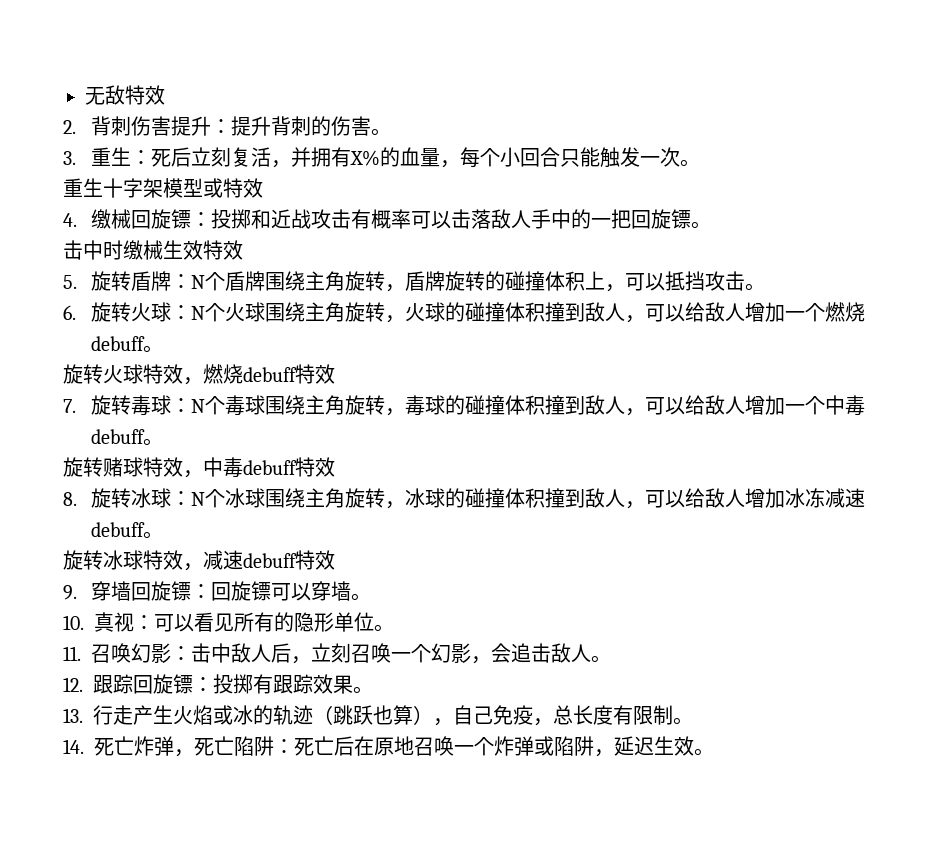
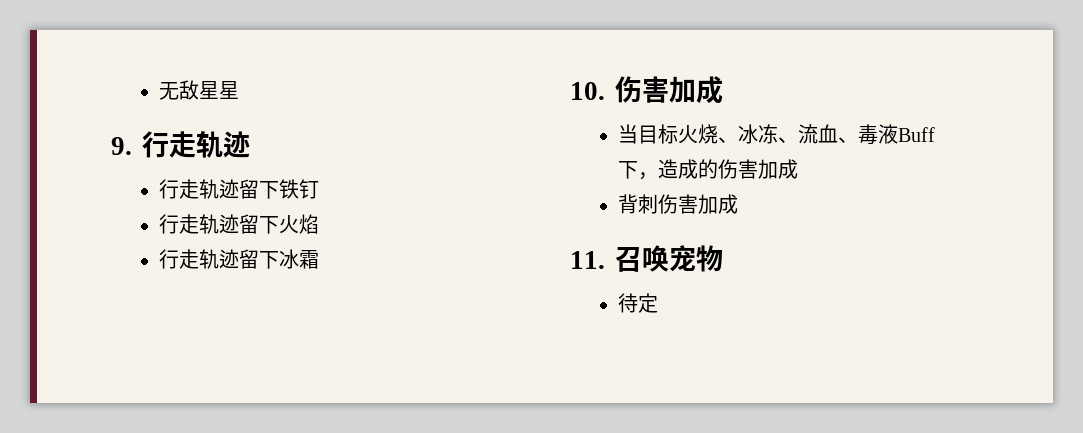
[125,85,166,105] [63,116,392,136] [63,147,701,168] [63,178,264,198] [63,209,712,229] [63,240,244,260] [63,271,766,292] [63,302,866,323] [91,336,164,353] [63,364,336,385] [63,395,866,416] [91,429,164,446] [63,457,336,478] [63,488,866,509] [91,522,164,539] [63,550,336,571] [63,581,372,601] [63,612,395,632] [63,643,612,664] [63,674,374,694] [63,705,694,726] [63,736,715,757] 特效 // 2.背刺伤害提升：提升背刺的伤害。 // 3.重生：死后立刻复活，并拥有X%的血量，每个小回合只能触发一次。 // 重生十字架模型或特效 // 4.缴械回旋镖：投掷和近战攻击有概率可以击落敌人手中的一把回旋镖。 // 击中时缴械生效特效 // 5.旋转盾牌：N个盾牌围绕主角旋转，盾牌旋转的碰撞体积上，可以抵挡攻击。 // 6.旋转火球：N个火球围绕主角旋转，火球的碰撞体积撞到敌人，可以给敌人增加一个燃烧debuff。 // 旋转火球特效，燃烧debuff特效 // 7.旋转毒球：N个毒球围绕主角旋转，毒球的碰撞体积撞到敌人，可以给敌人增加一个中毒debuff。 // 旋转赌球特效，中毒debuff特效 // 8.旋转冰球：N个冰球围绕主角旋转，冰球的碰撞体积撞到敌人，可以给敌人增加冰冻减速debuff。 // 旋转冰球特效，减速debuff特效 // 9.穿墙回旋镖：回旋镖可以穿墙。 // 10.真视：可以看见所有的隐形单位。 // 11.召唤幻影：击中敌人后，立刻召唤一个幻影，会追击敌人。 // 12.跟踪回旋镖：投掷有跟踪效果。 // 13.行走产生火焰或冰的轨迹（跳跃也算），自己免疫，总长度有限制。 // 14.死亡炸弹，死亡陷阱：死亡后在原地召唤一个炸弹或陷阱，延迟生效。 -> [199,81,240,99] [111,131,250,158] [159,179,320,199] [159,214,320,234] [159,249,320,269] [570,76,723,104] [618,124,936,145] [618,159,799,180] [618,194,739,214] [570,245,723,272] [618,293,659,313] 星星 // 9.行走轨迹 // 行走轨迹留下铁钉 // 行走轨迹留下火焰 // 行走轨迹留下冰霜 // 10.伤害加成 // 当目标火烧、冰冻、流血、毒液Buff下，造成的伤害加成 // 背刺伤害加成 // 11.召唤宠物 // 待定

